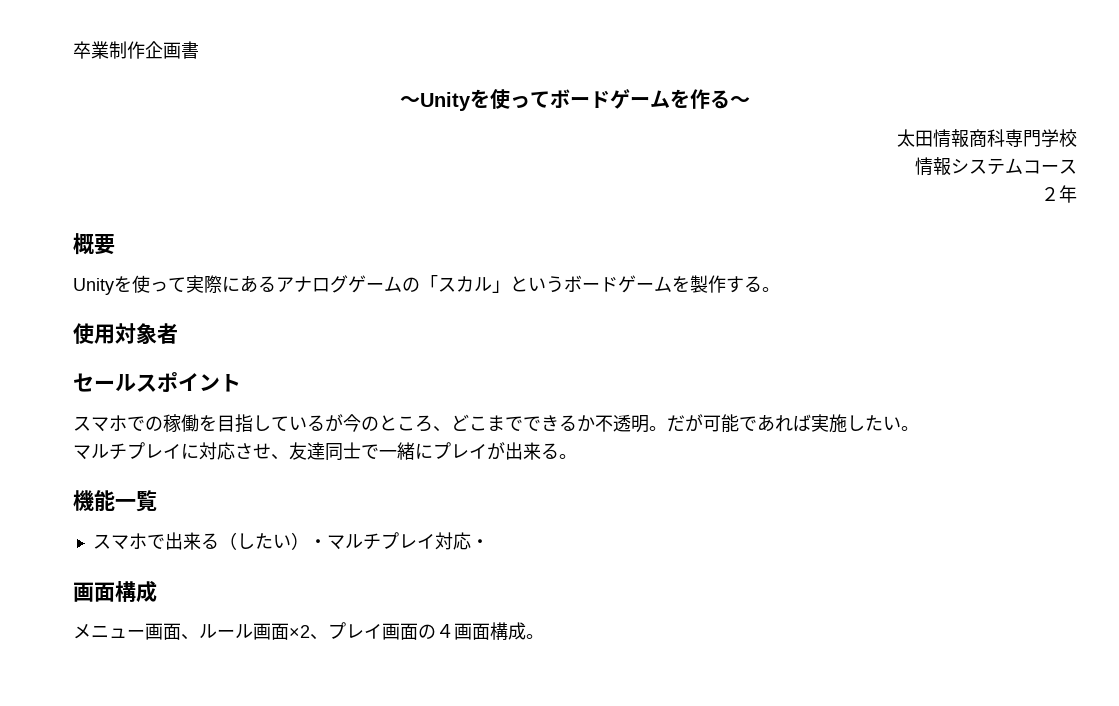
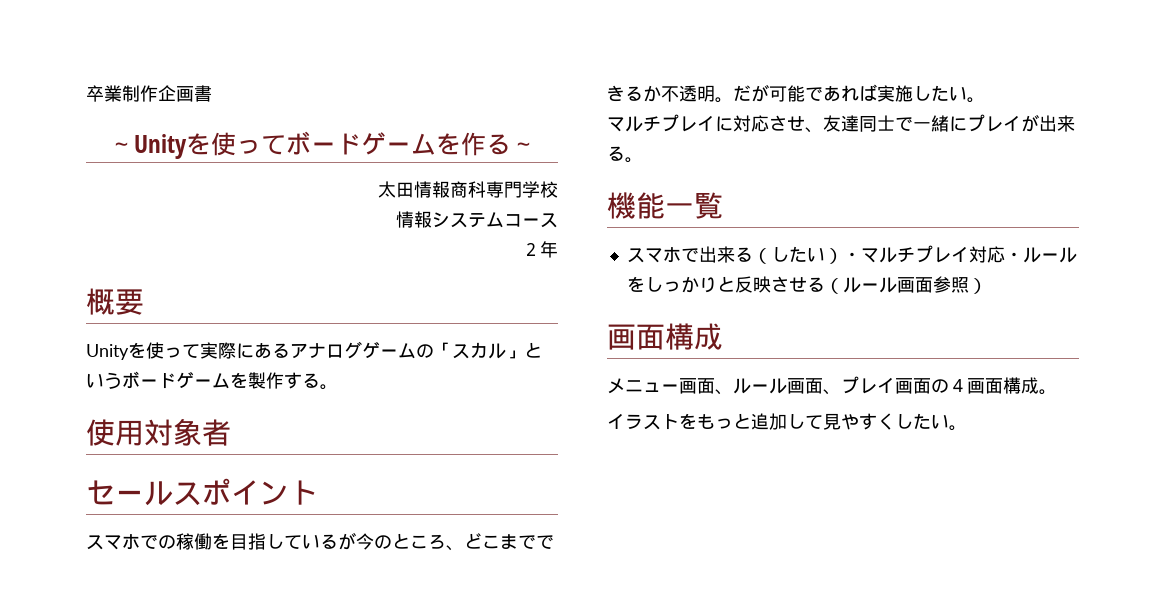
(489, 543) none -> [1022,247,1077,263] [626,276,987,294] ルールをしっかりと反映させる（ルール画面参照）
[289,625,310,638] ×2 -> (823, 386) none
(544, 636) none -> [607,413,967,431] // イラストをもっと追加して見やすくしたい。

